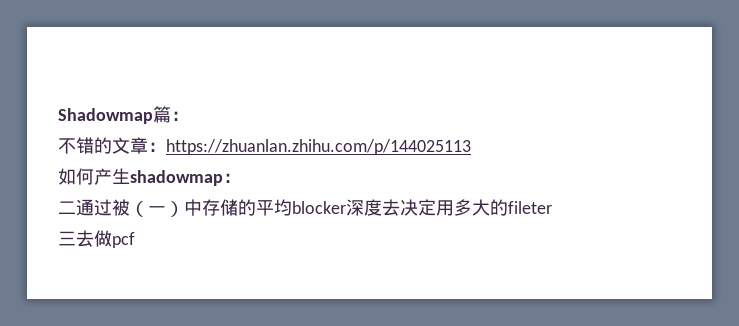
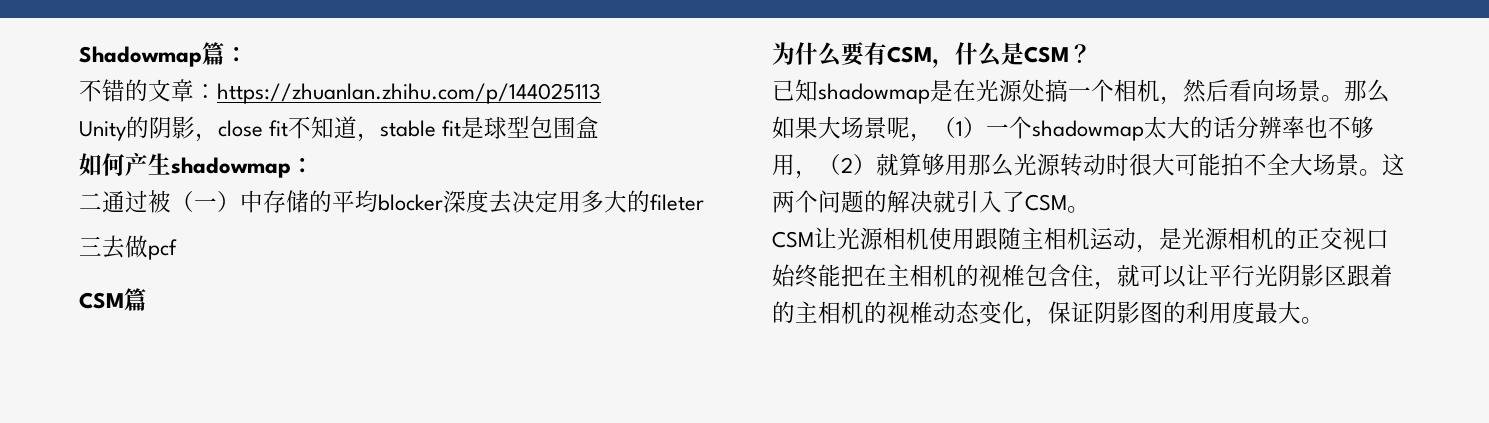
(471, 147) none -> [79,116,600,142] // Unity的阴影，close fit不知道，stable fit是球型包围盒
(135, 240) none -> [79,288,147,311] [772,42,1092,68] [772,79,1390,105] [772,116,1374,142] [772,153,1405,179] [772,190,1090,213] [772,227,1389,253] [772,264,1393,290] [772,301,1324,327] // CSM篇 // 为什么要有CSM，什么是CSM？ // 已知shadowmap是在光源处搞一个相机，然后看向场景。那么如果大场景呢，（1）一个shadowmap太大的话分辨率也不够用，（2）就算够用那么光源转动时很大可能拍不全大场景。这两个问题的解决就引入了CSM。 // CSM让光源相机使用跟随主相机运动，是光源相机的正交视口始终能把在主相机的视椎包含住，就可以让平行光阴影区跟着的主相机的视椎动态变化，保证阴影图的利用度最大。

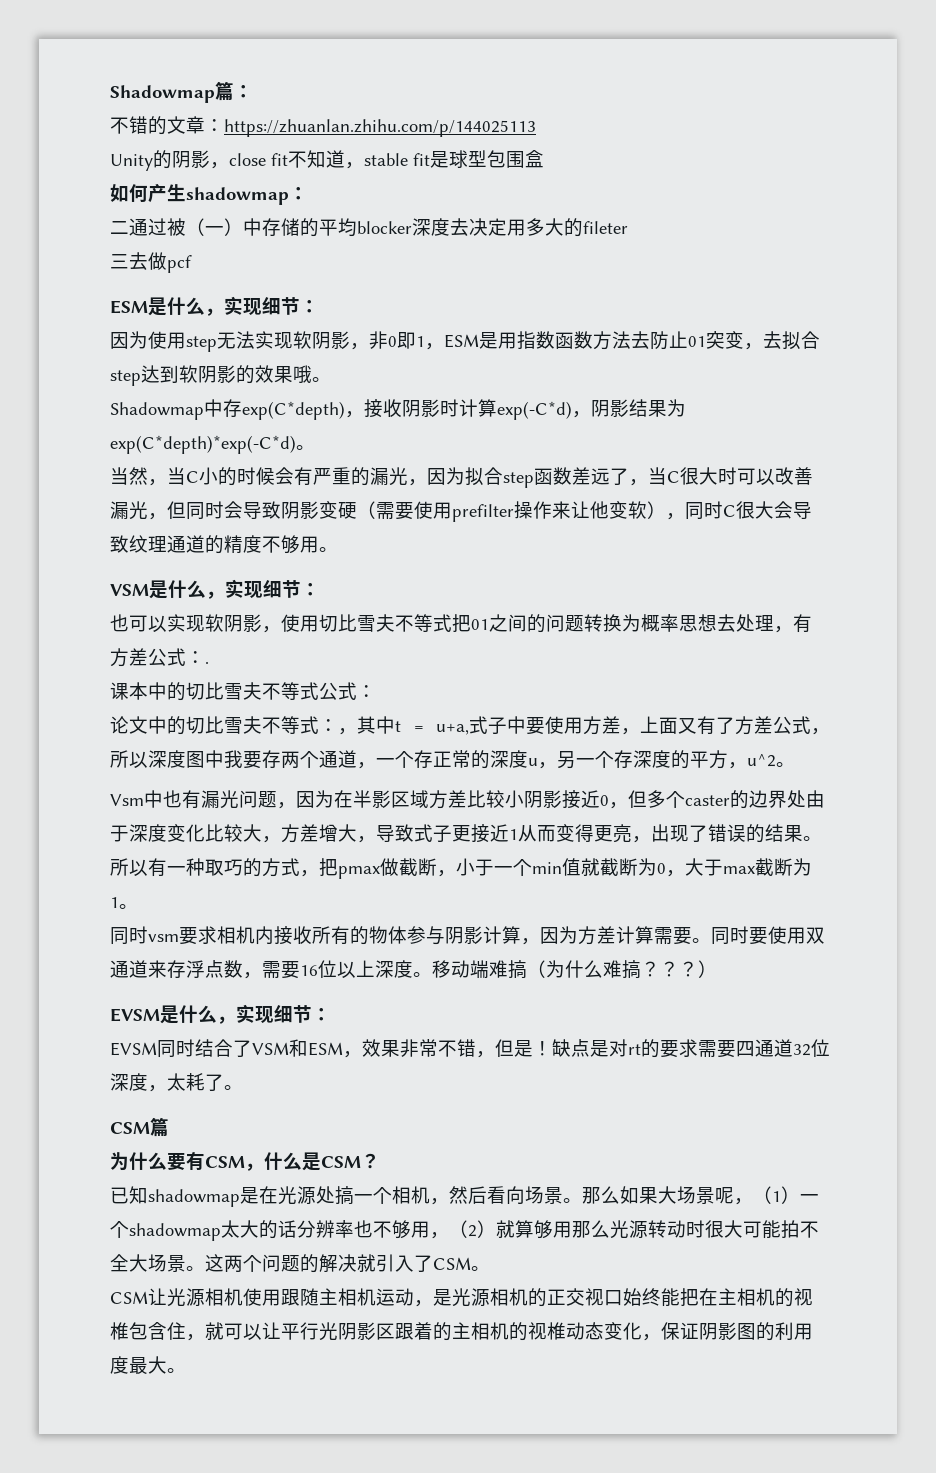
(177, 249) none -> [110,296,319,316] [110,331,820,352] [110,365,331,386] [110,399,686,420] [110,435,315,454] [110,467,813,488] [110,501,812,522] [110,535,338,554] [110,579,320,599] [110,614,812,633] [110,648,209,667] [110,682,376,701] [110,716,830,735] [110,750,795,769] [110,790,825,809] [110,824,822,843] [110,858,812,879] [110,897,138,909] [110,926,825,945] [110,960,717,979] [110,1004,331,1024] [110,1039,830,1058] [110,1073,243,1092] // ESM是什么，实现细节： // 因为使用step无法实现软阴影，非0即1，ESM是用指数函数方法去防止01突变，去拟合step达到软阴影的效果哦。 // Shadowmap中存exp(C*depth)，接收阴影时计算exp(-C*d)，阴影结果为exp(C*depth)*exp(-C*d)。 // 当然，当C小的时候会有严重的漏光，因为拟合step函数差远了，当C很大时可以改善漏光，但同时会导致阴影变硬（需要使用prefilter操作来让他变软），同时C很大会导致纹理通道的精度不够用。 // VSM是什么，实现细节： // 也可以实现软阴影，使用切比雪夫不等式把01之间的问题转换为概率思想去处理，有方差公式：. // 课本中的切比雪夫不等式公式： // 论文中的切比雪夫不等式：，其中t = u+a,式子中要使用方差，上面又有了方差公式，所以深度图中我要存两个通道，一个存正常的深度u，另一个存深度的平方，u^2。 // Vsm中也有漏光问题，因为在半影区域方差比较小阴影接近0，但多个caster的边界处由于深度变化比较大，方差增大，导致式子更接近1从而变得更亮，出现了错误的结果。所以有一种取巧的方式，把pmax做截断，小于一个min值就截断为0，大于max截断为1。 // 同时vsm要求相机内接收所有的物体参与阴影计算，因为方差计算需要。同时要使用双通道来存浮点数，需要16位以上深度。移动端难搞（为什么难搞？？？） // EVSM是什么，实现细节： // EVSM同时结合了VSM和ESM，效果非常不错，但是！缺点是对rt的要求需要四通道32位深度，太耗了。

